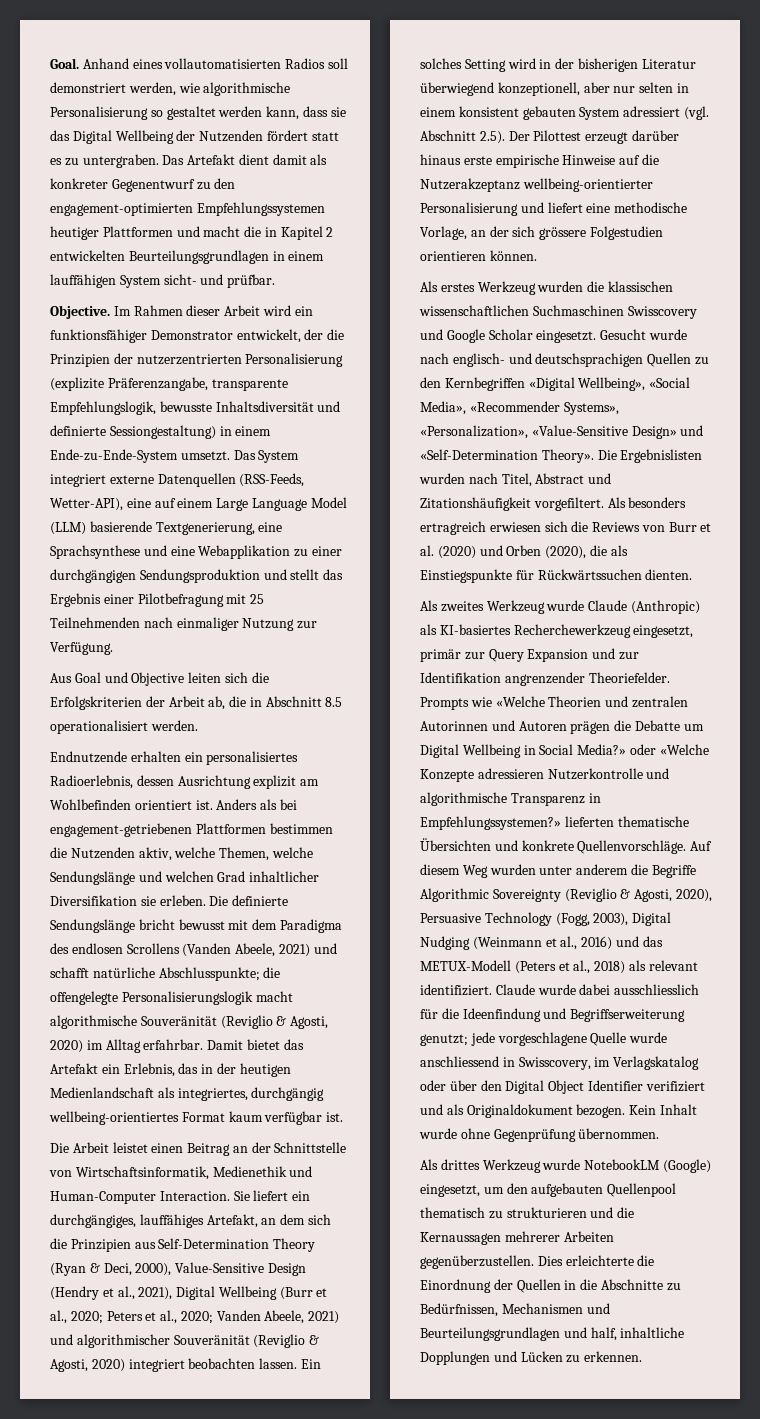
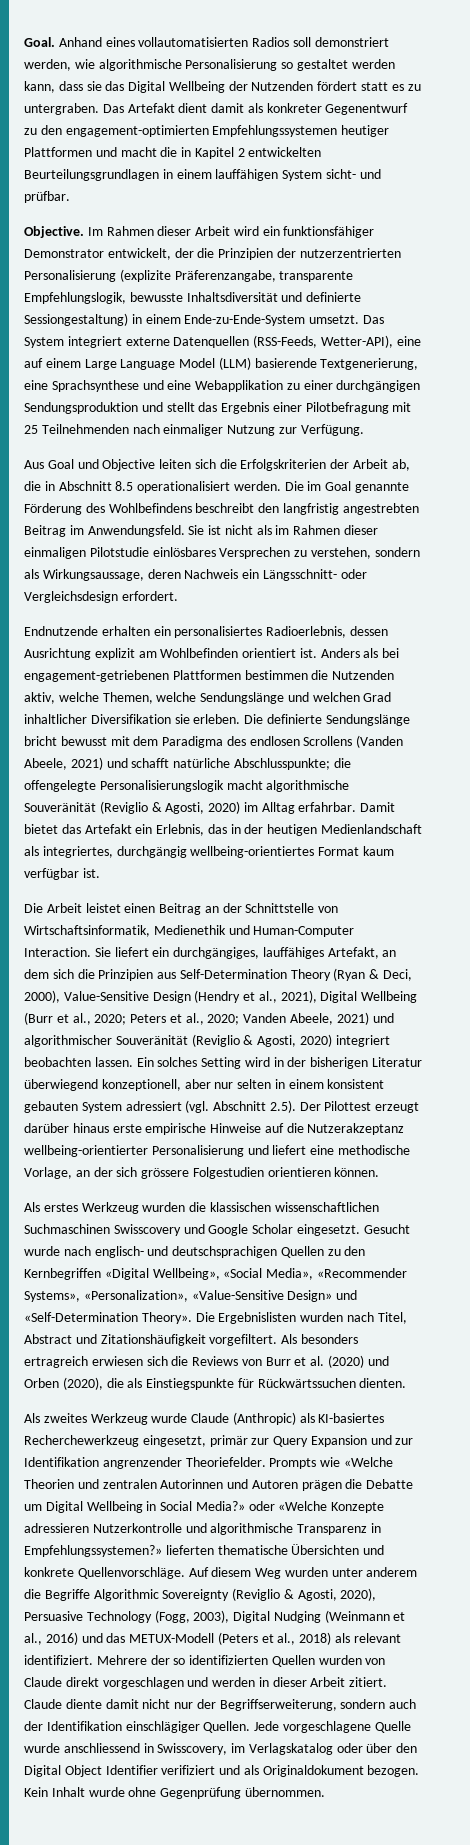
(198, 725) none -> [284,481,410,493] [24,503,419,515] [24,525,379,537] [24,547,420,559] [24,569,367,581] [24,591,178,603] Die im Goal genannte Förderung des Wohlbefindens beschreibt den langfristig angestrebten Beitrag im Anwendungsfeld. Sie ist nicht als im Rahmen dieser einmaligen Pilotstudie einlösbares Versprechen zu verstehen, sondern als Wirkungsaussage, deren Nachweis ein Längsschnitt- oder Vergleichsdesign erfordert.
[495,984,700,995] [420,1008,686,1022] [420,1032,495,1046] Claude wurde dabei ausschliesslich für die Ideenfindung und Begriffserweiterung genutzt; jede -> [96,1655,386,1667] [24,1677,388,1689] [24,1699,417,1711] [24,1721,280,1733] Mehrere der so identifizierten Quellen wurden von Claude direkt vorgeschlagen und werden in dieser Arbeit zitiert. Claude diente damit nicht nur der Begriffserweiterung, sondern auch der Identifikation einschlägiger Quellen. Jede
[420,1159,711,1173] [420,1183,677,1197] [420,1207,635,1219] [420,1231,614,1245] [420,1255,655,1269] [420,1279,681,1293] [420,1303,610,1317] [420,1327,685,1341] [420,1351,643,1365] // Als drittes Werkzeug wurde NotebookLM (Google) eingesetzt, um den aufgebauten Quellenpool thematisch zu strukturieren und die Kernaussagen mehrerer Arbeiten gegenüberzustellen. Dies erleichterte die Einordnung der Quellen in die Abschnitte zu Bedürfnissen, Mechanismen und Beurteilungsgrundlagen und half, inhaltliche Dopplungen und Lücken zu erkennen. -> (325, 1792) none

